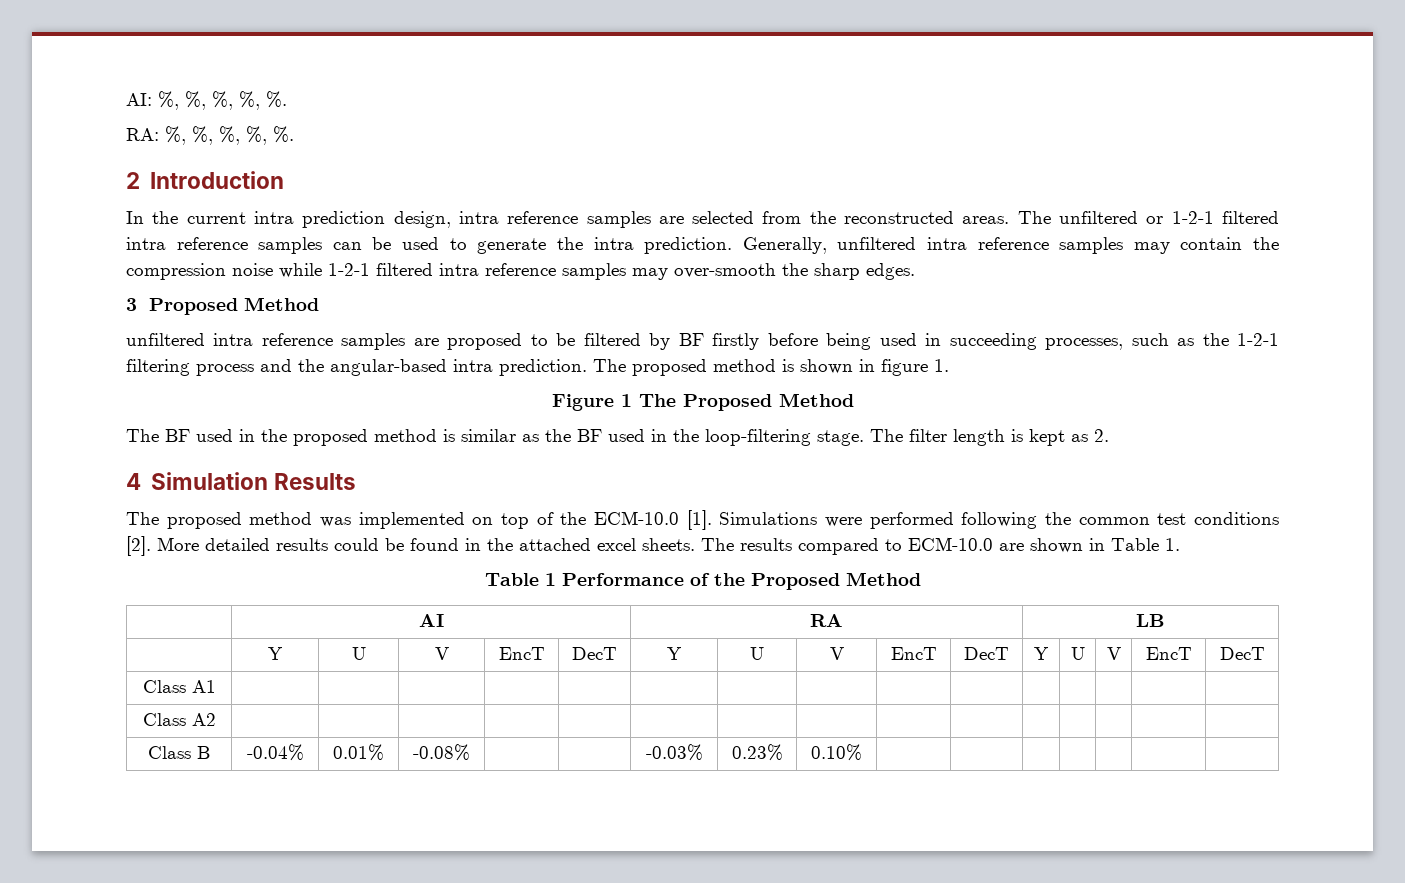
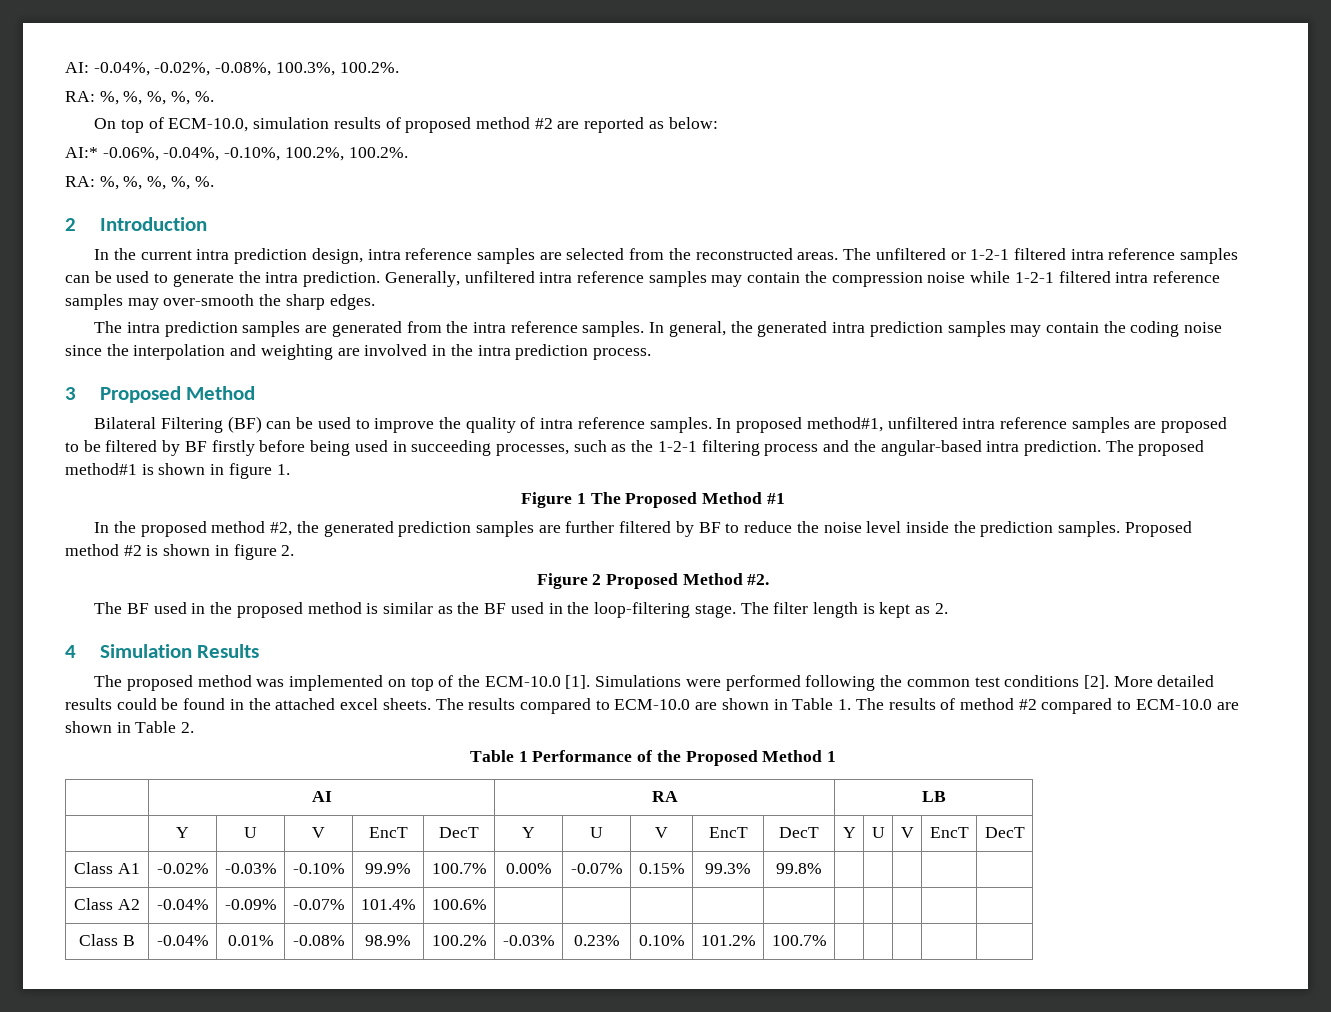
[158,91,287,110] %, %, %, %, %. -> [93,62,399,76] [65,91,214,105] [94,117,718,133] [65,147,408,161] -0.04%, -0.02%, -0.08%, 100.3%, 100.2%. // RA: %, %, %, %, %. // On top of ECM-10.0, simulation results of proposed method #2 are reported as below: // AI:* -0.06%, -0.04%, -0.10%, 100.2%, 100.2%.
[126,297,319,315] 3 Proposed Method // -> [94,321,1223,337] [65,344,651,360] [65,386,256,403] [94,416,883,433] The intra prediction samples are generated from the intra reference samples. In general, the generated intra prediction samples may contain the coding noise since the interpolation and weighting are involved in the intra prediction process. // 3 Proposed Method // Bilateral Filtering (BF) can be used to improve the quality of intra reference samples. In proposed method#1,
[713,359,776,372] method -> [65,463,137,475] method#1
(854, 400) none -> [766,493,785,504] [94,521,1192,537] [65,544,295,560] [536,573,770,589] #1 // In the proposed method #2, the generated prediction samples are further filtered by BF to reduce the noise level inside the prediction samples. Proposed method #2 is shown in figure 2. // Figure 2 Proposed Method #2.
(1180, 544) none -> [855,698,1239,714] [65,721,195,733] The results of method #2 compared to ECM-10.0 are shown in Table 2.
(921, 579) none -> [827,751,837,762] 1
[142,713,216,726] | | | | | | | | | | | | | | // Class A2 | | | | | -> [156,863,209,874] [224,863,277,874] [292,863,345,874] [365,863,411,874] [431,863,487,874] [505,863,552,874] [570,863,623,874] [638,863,685,874] [705,863,751,874] [776,863,822,874] [74,898,140,910] [156,899,209,910] [224,899,277,910] [292,899,345,910] [360,899,416,910] [431,899,487,910] -0.02% | -0.03% | -0.10% | 99.9% | 100.7% | 0.00% | -0.07% | 0.15% | 99.3% | 99.8% | | | | | // Class A2 | -0.04% | -0.09% | -0.07% | 101.4% | 100.6%
(470, 752) | -> [365,935,411,946] [431,935,487,946] 98.9% | 100.2%
(862, 752) | -> [700,935,756,946] [771,935,827,946] 101.2% | 100.7%

